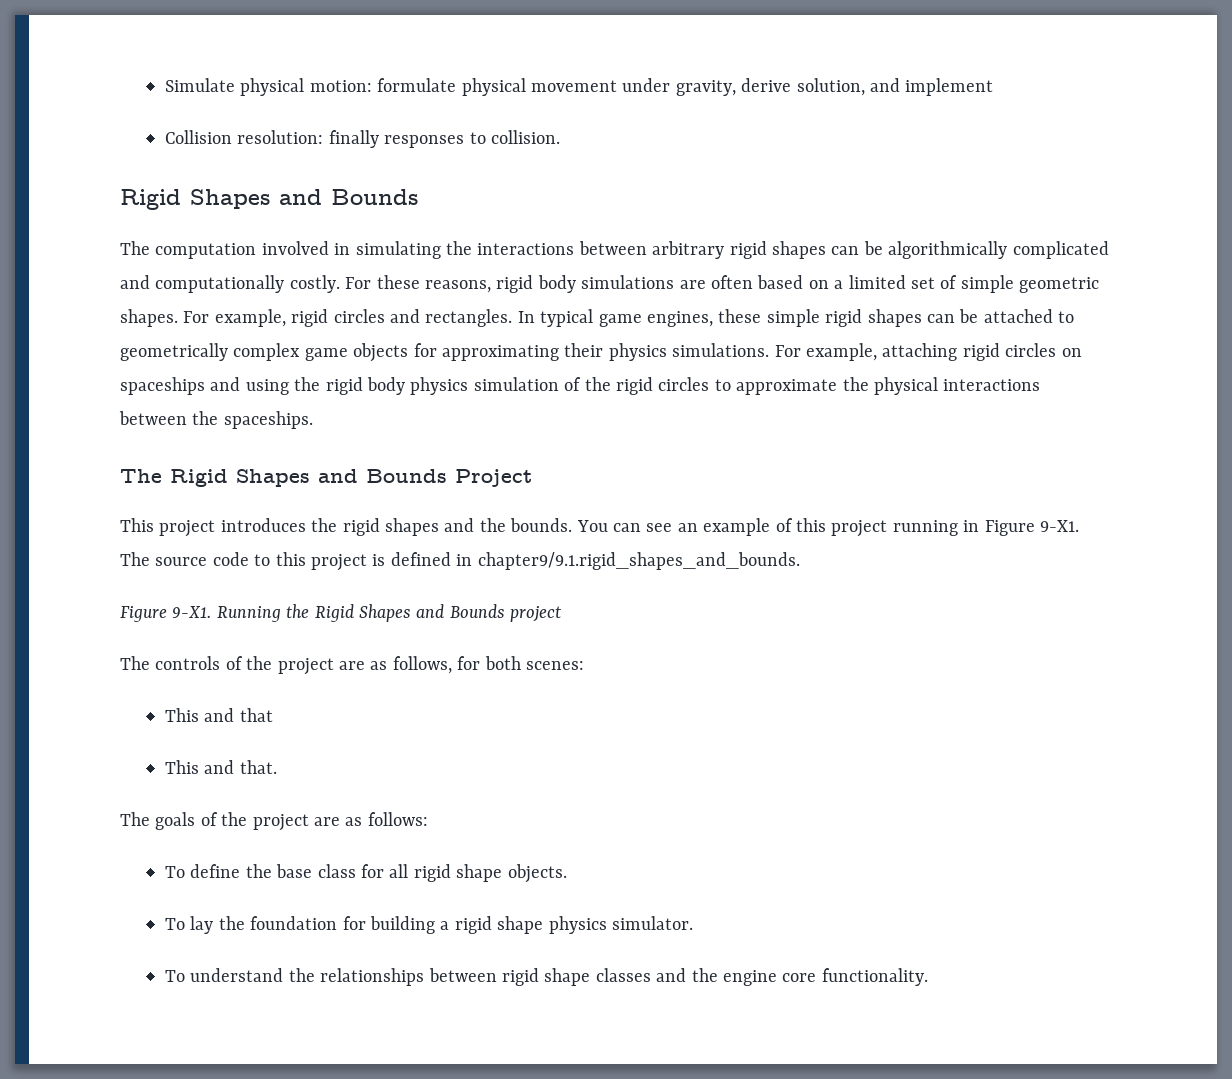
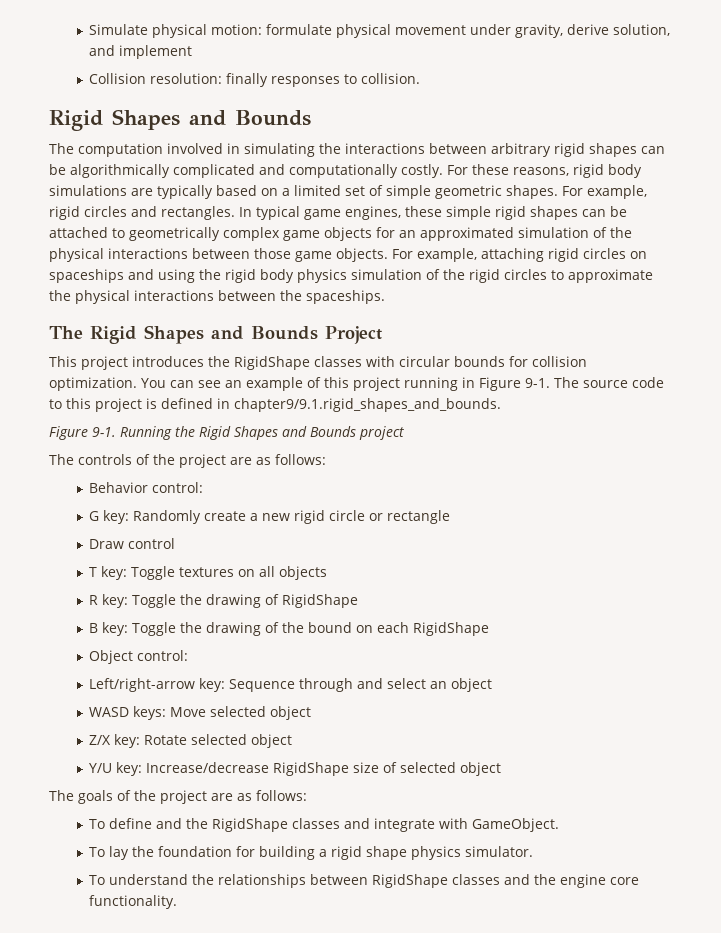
[710,275,753,289] often -> [157,185,213,199] typically
[442,343,770,361] approximating their physics simulations. -> [399,227,632,241] [49,248,388,262] an approximated simulation of the physical interactions between those game objects.
[342,518,573,536] rigid shapes and the bounds. -> [234,356,587,370] [49,377,137,391] RigidShape classes with circular bounds for collision optimization.
[1039,520,1079,532] 9-X1. -> [525,378,550,388] 9-1.
[172,606,212,618] 9-X1. -> [92,427,116,437] 9-1.
[392,656,584,674] [164,708,273,722] [164,760,277,774] follows, for both scenes: // This and that // This and that. -> [275,454,326,465] [88,482,203,493] [88,510,450,524] [88,538,175,549] [88,566,327,580] [88,594,358,608] [88,622,489,636] [88,650,188,664] [88,678,492,692] [88,706,311,720] [88,734,292,748] [88,762,501,776] follows: // Behavior control: // G key: Randomly create a new rigid circle or rectangle // Draw control // T key: Toggle textures on all objects // R key: Toggle the drawing of RigidShape // B key: Toggle the drawing of the bound on each RigidShape // Object control: // Left/right-arrow key: Sequence through and select an object // WASD keys: Move selected object // Z/X key: Rotate selected object // Y/U key: Increase/decrease RigidShape size of selected object
[245,864,567,883] the base class for all rigid shape objects. -> [155,818,559,832] and the RigidShape classes and integrate with GameObject.
[501,968,591,986] rigid shape -> [371,874,448,888] RigidShape

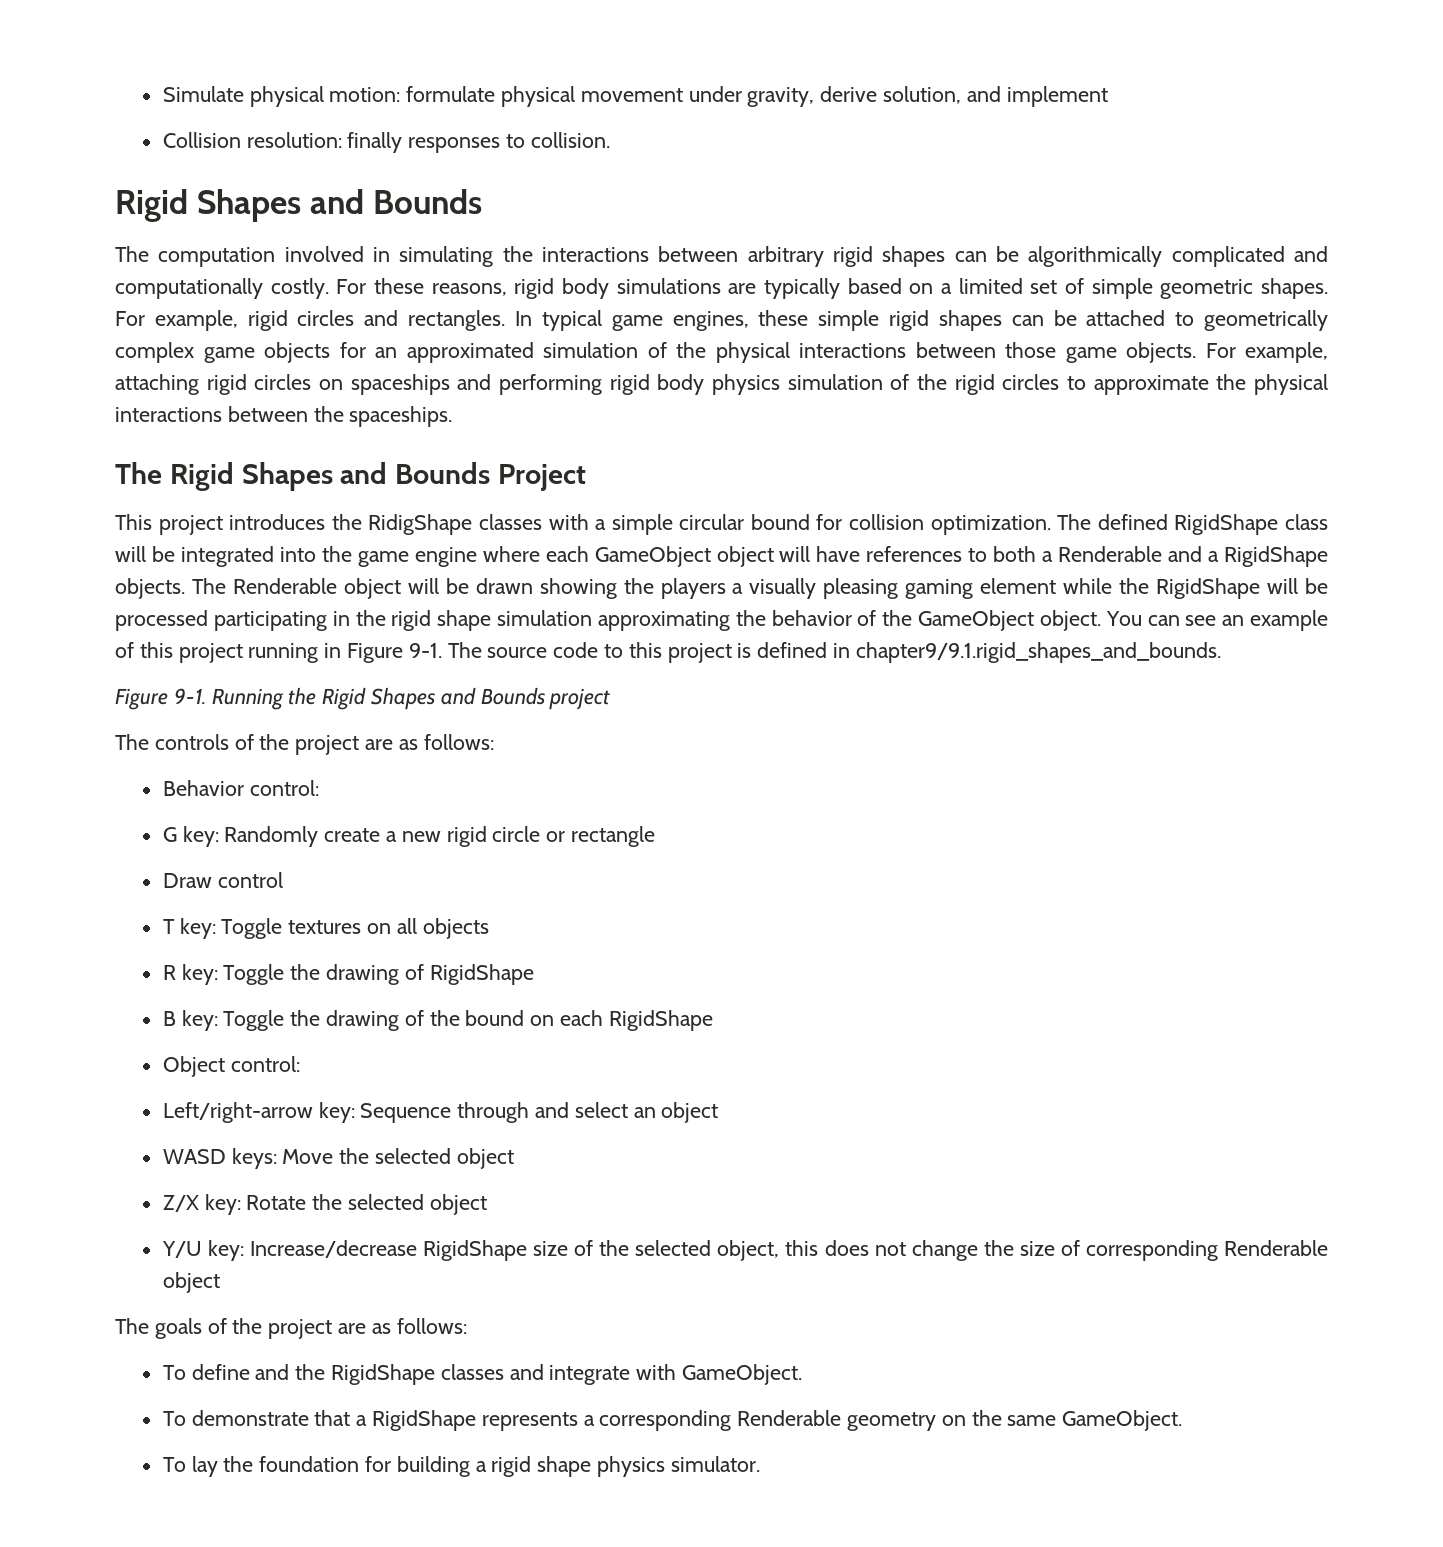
[158,269,221,283] using the -> [499,374,602,395] performing
[234,356,310,370] RigidShape -> [368,514,473,535] RidigShape
[399,356,587,367] [49,377,137,391] circular bounds for collision optimization. -> [595,514,1328,535] [115,546,1329,567] [115,578,1328,599] [115,610,1101,631] a simple circular bound for collision optimization. The defined RigidShape class will be integrated into the game engine where each GameObject object will have references to both a Renderable and a RigidShape objects. The Renderable object will be drawn showing the players a visually pleasing gaming element while the RigidShape will be processed participating in the rigid shape simulation approximating the behavior of the GameObject object.
(206, 712) none -> [339,1148,370,1164] the
(187, 740) none -> [312,1194,343,1210] the
[399,762,456,773] selected -> [599,1240,1328,1261] the selected object, this does not change the size of corresponding Renderable
(559, 825) none -> [162,1410,1183,1431] // To demonstrate that a RigidShape represents a corresponding Renderable geometry on the same GameObject.
[88,874,639,888] [88,895,177,909] // To understand the relationships between RigidShape classes and the engine core functionality. -> (760, 1464) none

